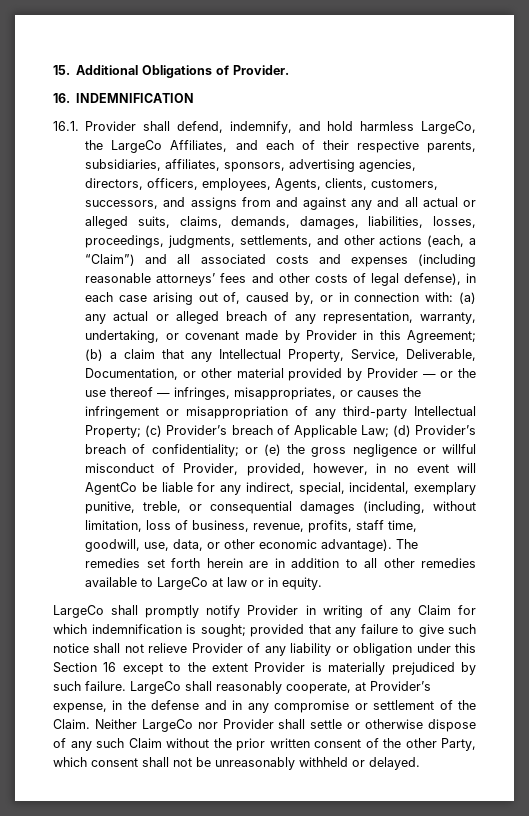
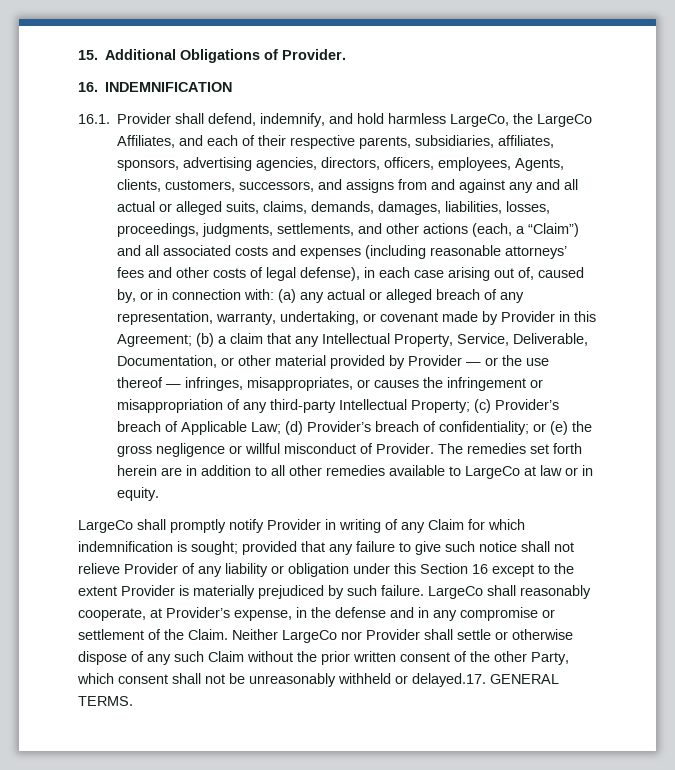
[183,463,476,476] [85,482,476,495] [85,501,476,514] [85,520,418,533] [85,539,393,552] Provider, provided, however, in no event will AgentCo be liable for any indirect, special, incidental, exemplary punitive, treble, or consequential damages (including, without limitation, loss of business, revenue, profits, staff time, goodwill, use, data, or other economic advantage). -> [376,443,435,454] Provider.
[369,757,420,770] delayed. -> [412,673,559,687] [78,696,133,706] delayed.17. GENERAL TERMS.

